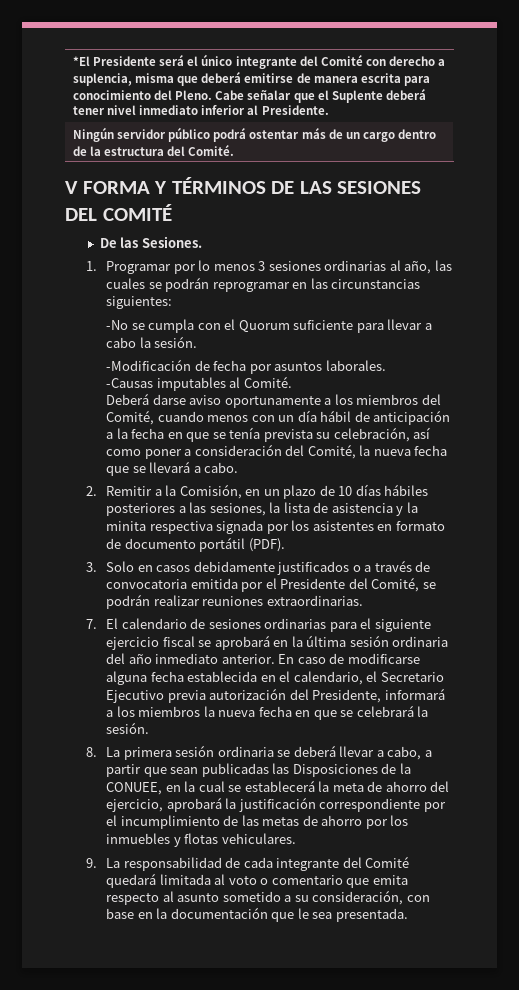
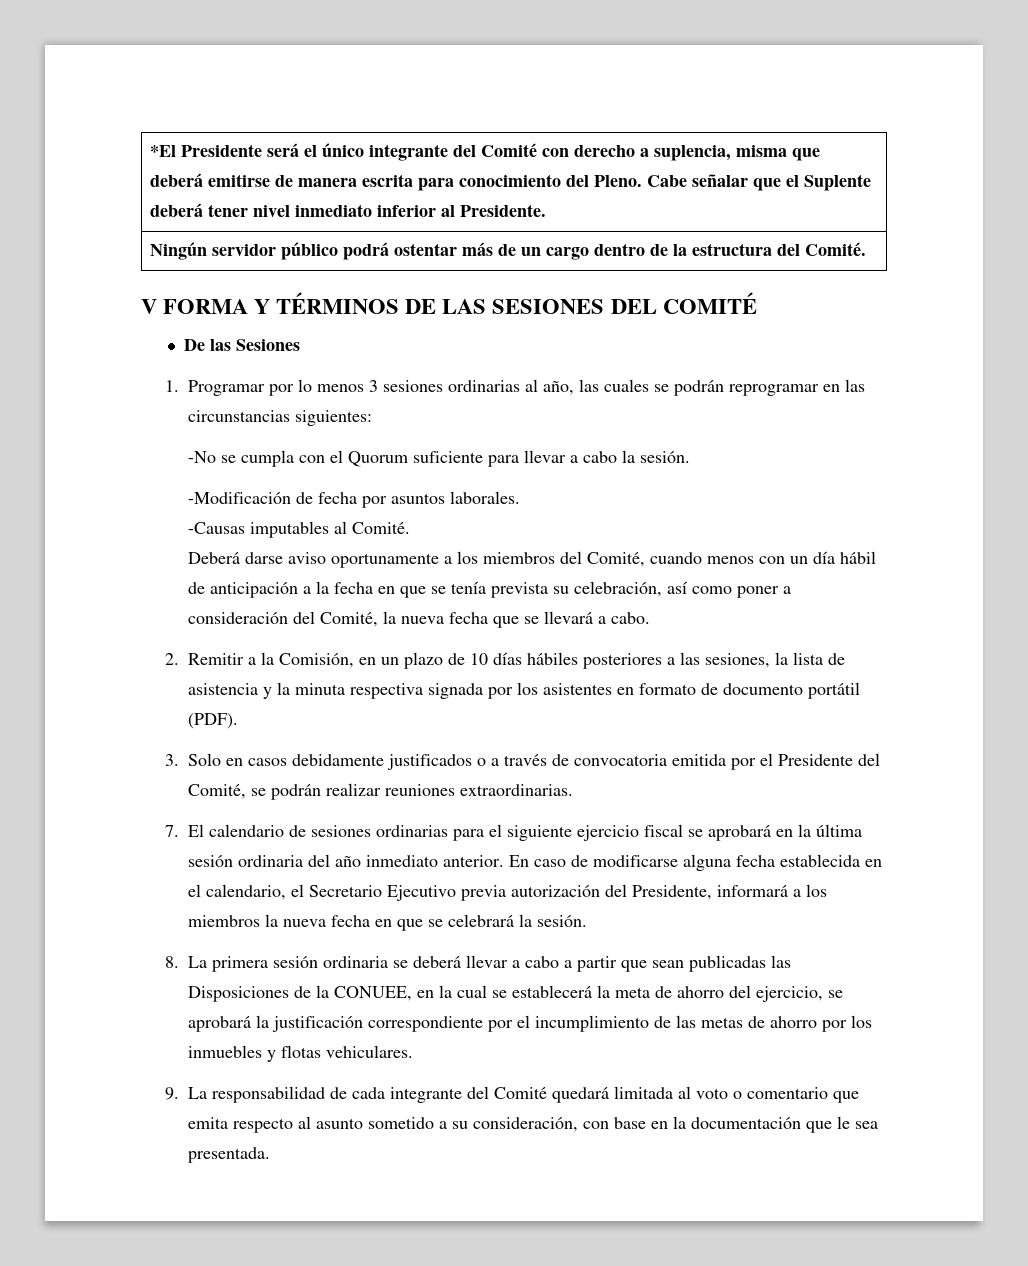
[141,236,202,248] Sesiones. -> [236,339,301,351] Sesiones
[106,521,147,531] minita -> [295,683,346,695] minuta
[387,746,422,760] cabo, -> [525,956,560,968] cabo
(164, 805) none -> [828,990,844,998] se

